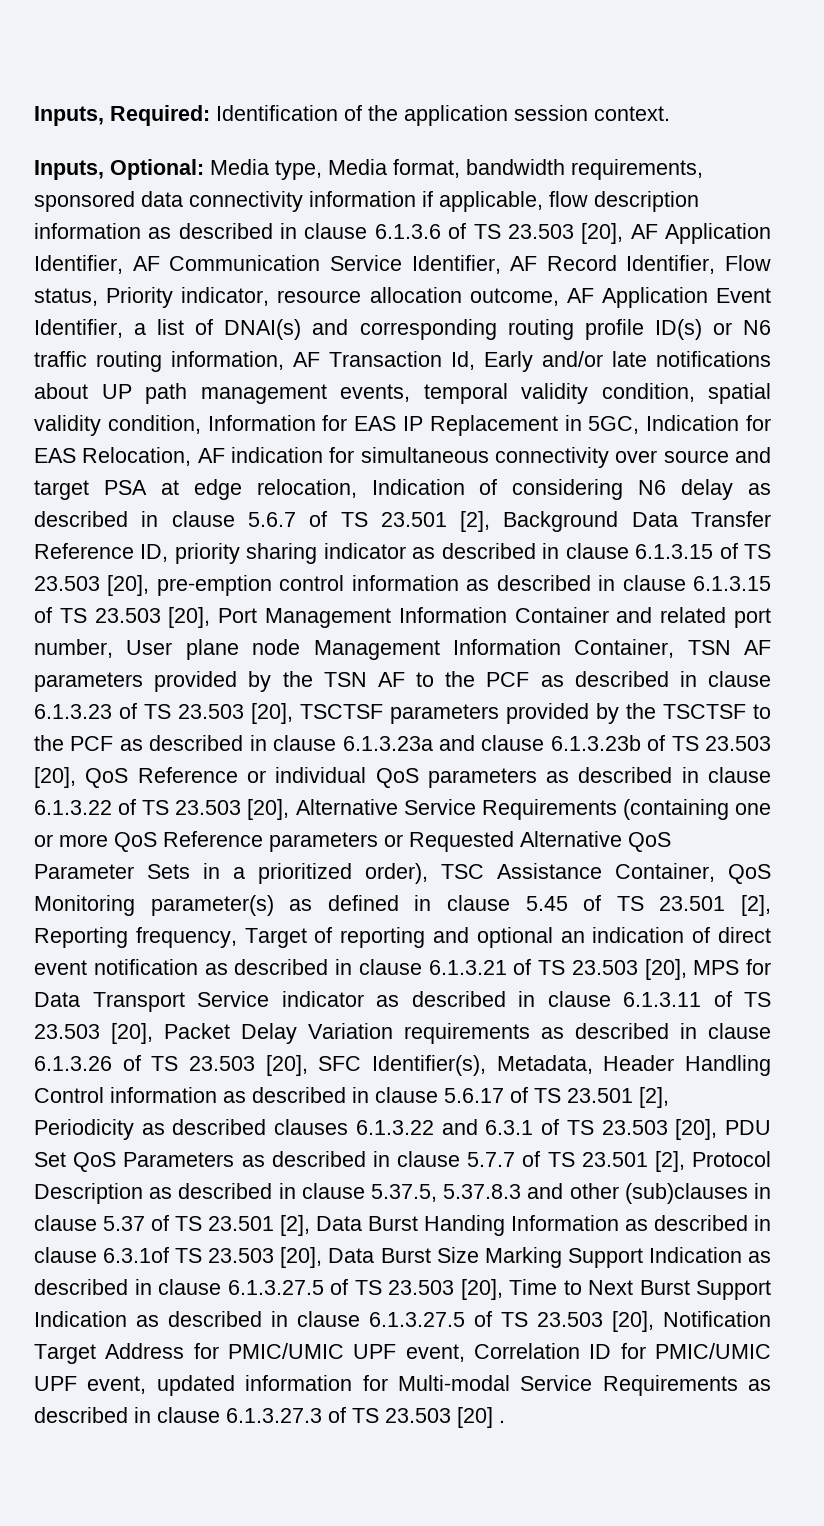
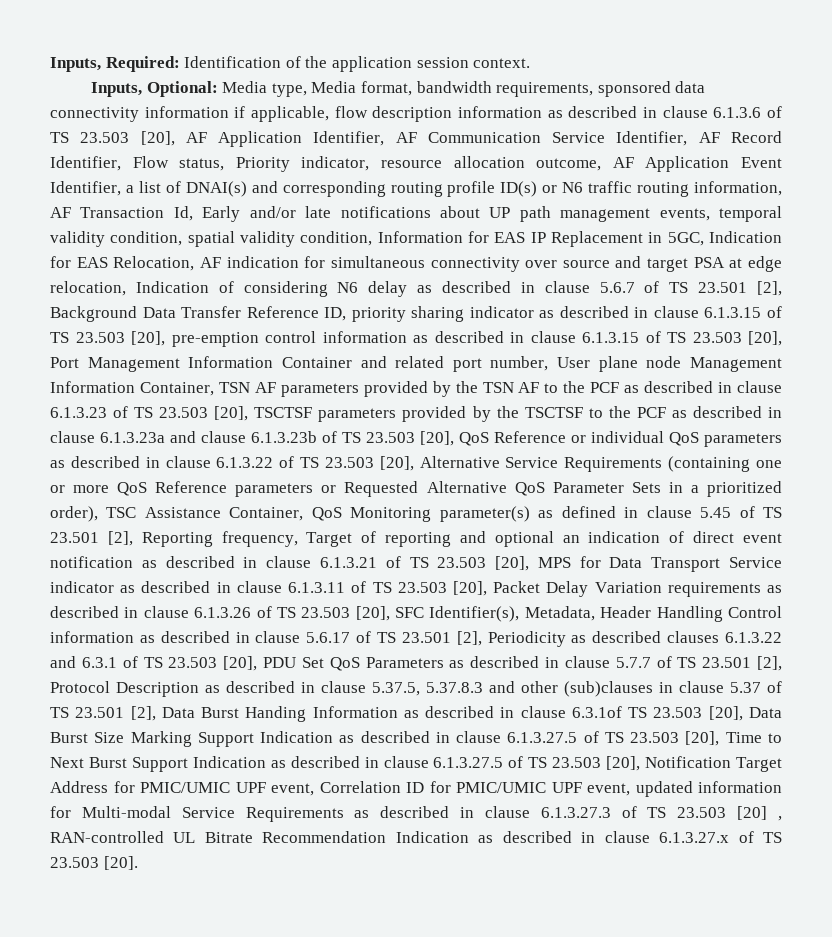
[499,1420,505,1423] . -> [777,816,782,821] [50,831,783,843] [50,856,138,870] , RAN-controlled UL Bitrate Recommendation Indication as described in clause 6.1.3.27.x of TS 23.503 [20].

